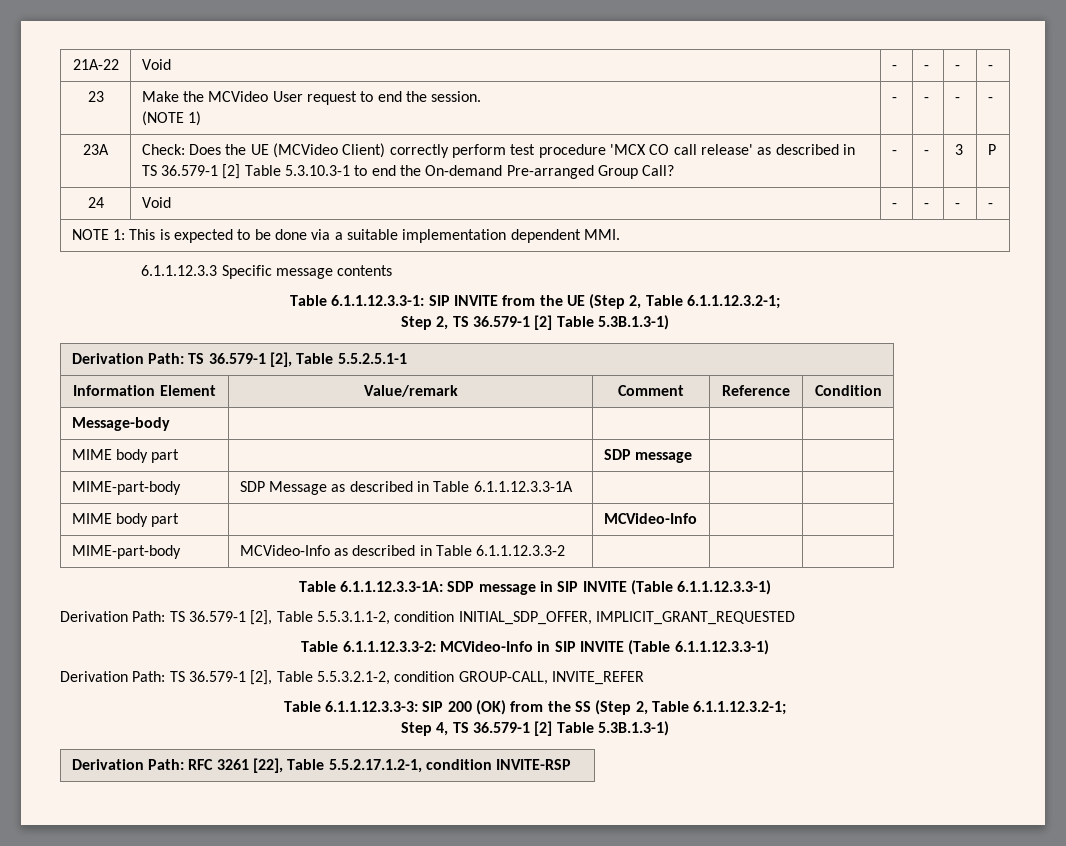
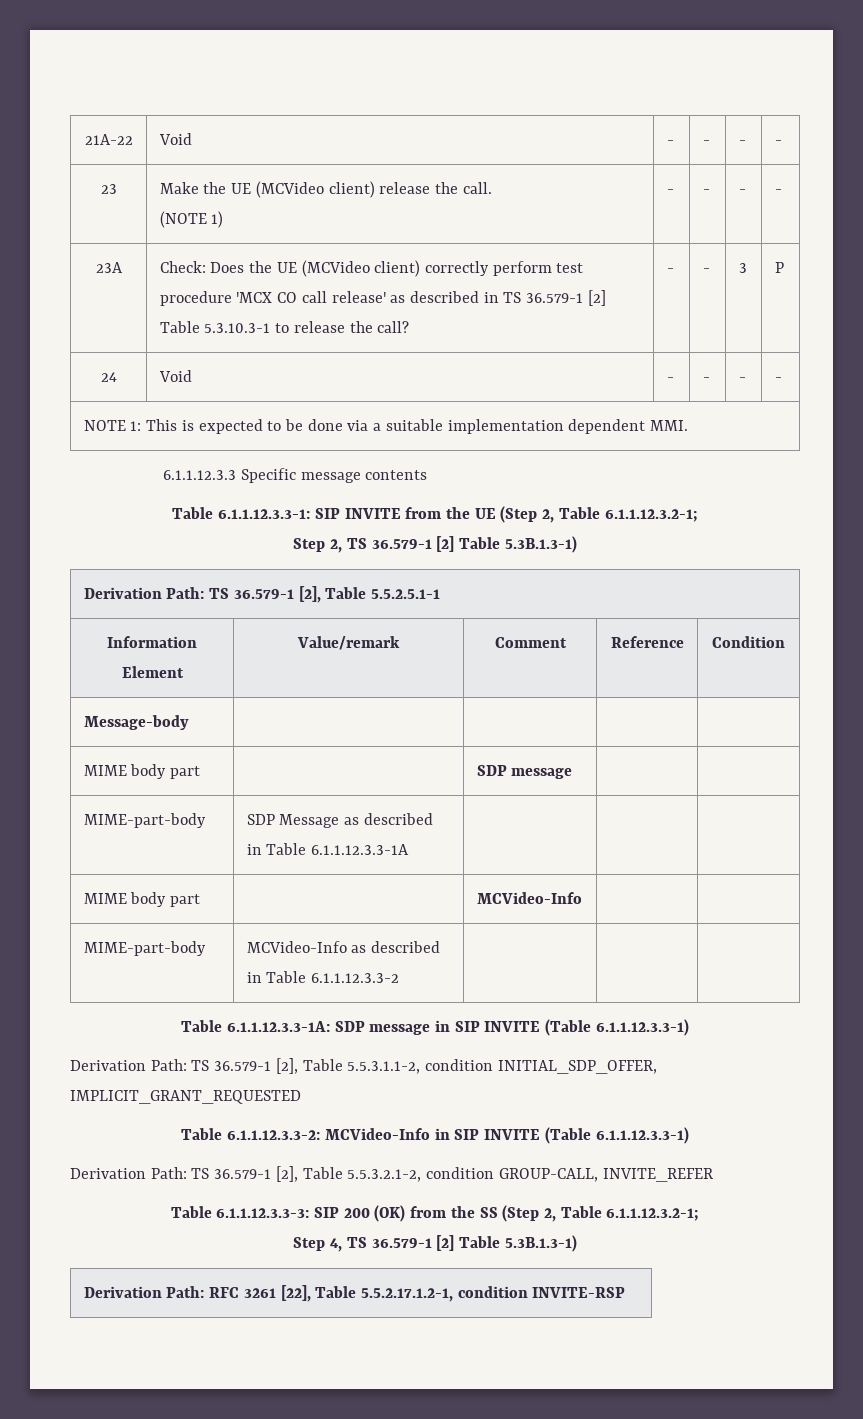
[208,91,482,105] MCVideo User request to end the session. -> [231,181,492,198] UE (MCVideo client) release the call.
[342,143,386,158] Client) -> [374,260,421,277] client)
[371,165,675,179] end the On-demand Pre-arranged Group Call? -> [293,321,410,333] release the call?

